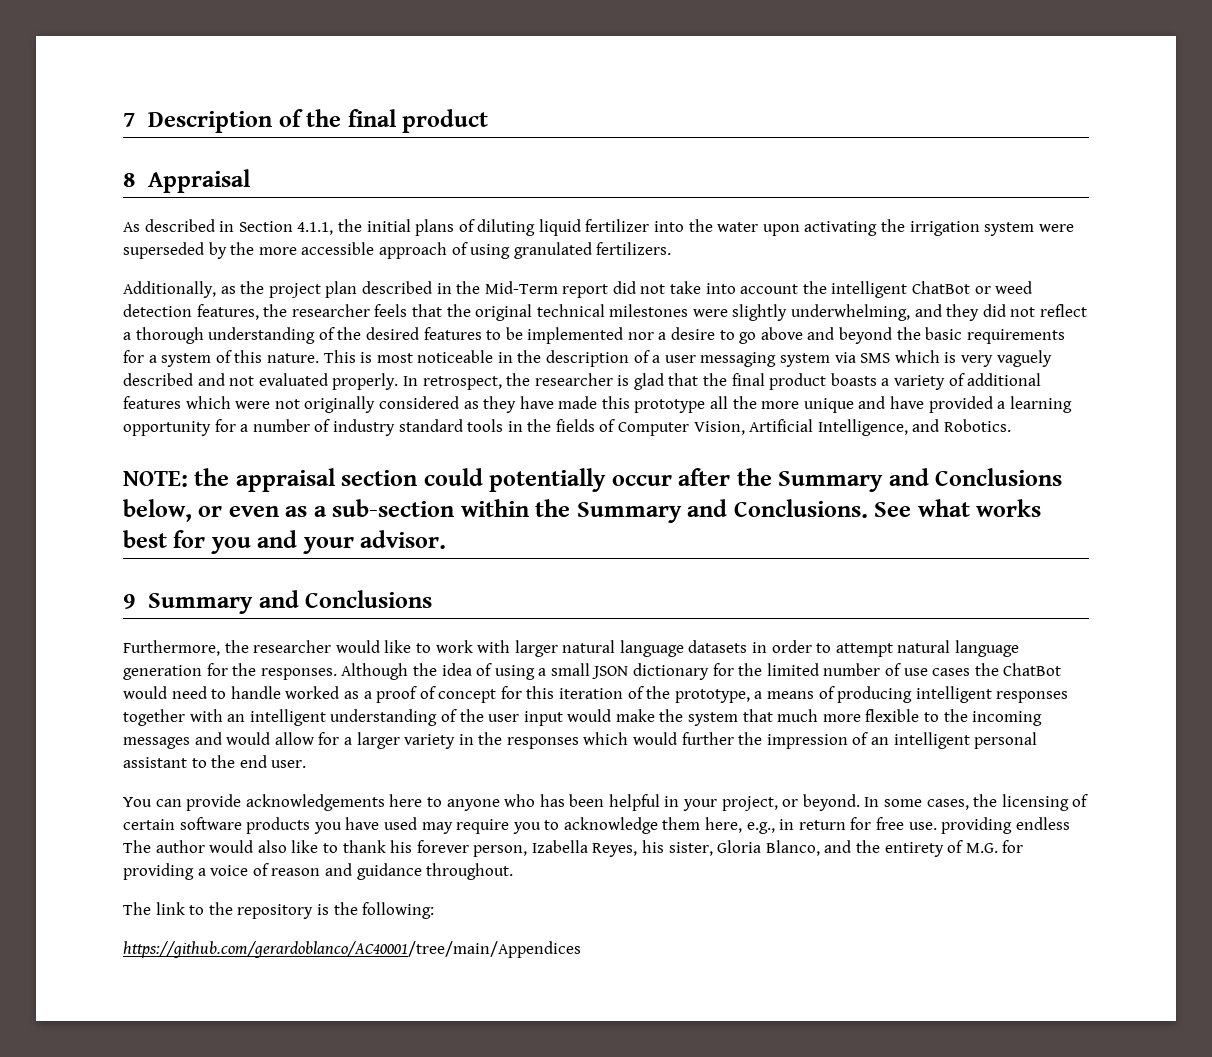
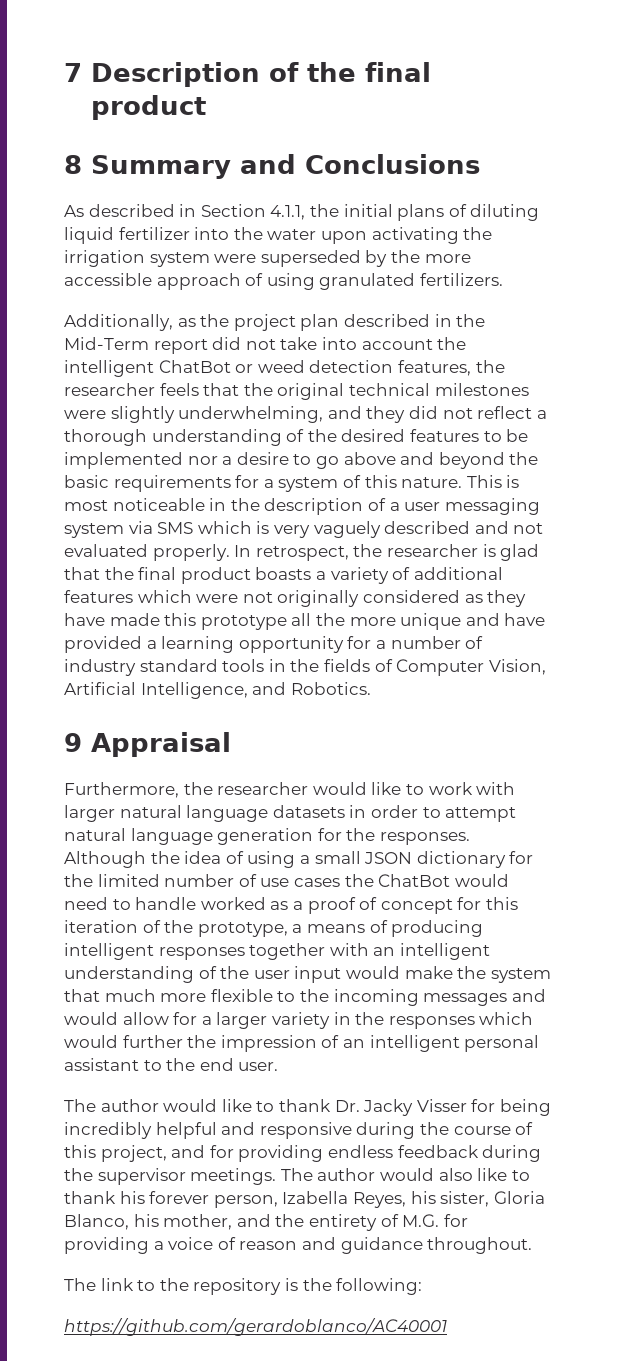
[148,169,252,193] Appraisal -> [90,154,480,179] Summary and Conclusions
[123,468,1063,492] [123,499,1042,523] [123,530,447,554] [123,590,433,614] NOTE: the appraisal section could potentially occur after the Summary and Conclusions below, or even as a sub-section within the Summary and Conclusions. See what works best for you and your advisor. // 9 Summary and Conclusions -> [64,732,231,757] 9 Appraisal
[123,794,1089,811] [123,817,1070,834] You can provide acknowledgements here to anyone who has been helpful in your project, or beyond. In some cases, the licensing of certain software products you have used may require you to acknowledge them here, e.g., in return for free use. providing endless -> [64,1099,551,1116] [64,1122,534,1139] [64,1145,542,1162] [64,1168,277,1185] The author would like to thank Dr. Jacky Visser for being incredibly helpful and responsive during the course of this project, and for providing endless feedback during the supervisor meetings.
(820, 848) none -> [133,1214,233,1230] his mother,
[123,941,581,958] https://github.com/gerardoblanco/AC40001/tree/main/Appendices -> [64,1318,447,1336] https://github.com/gerardoblanco/AC40001

